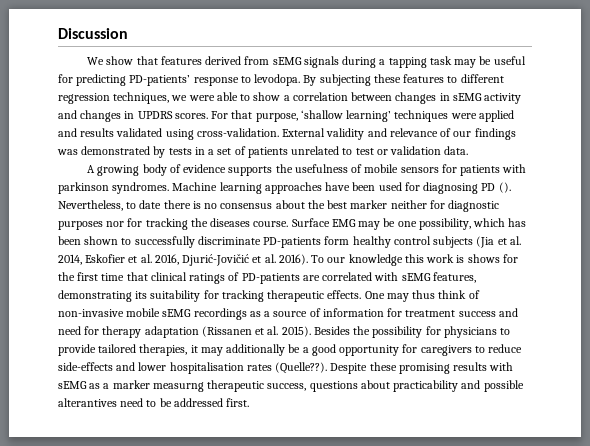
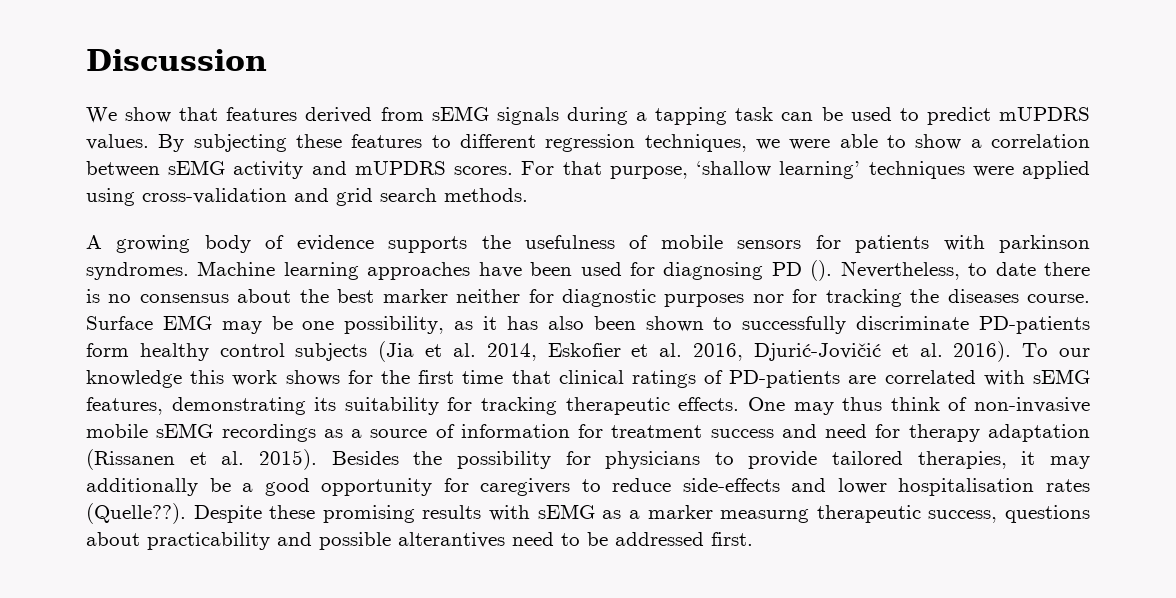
[454,56,526,68] [58,74,301,86] may be useful for predicting PD-patients’ response to levodopa. -> [781,107,1090,125] [86,134,149,150] can be used to predict mUPDRS values.
[395,92,450,104] changes in -> (160, 169) none
[80,110,173,122] changes in UPDRS -> [354,161,446,175] mUPDRS
[58,128,516,140] [57,146,469,158] and results validated using cross-validation. External validity and relevance of our findings was demonstrated by tests in a set of patients unrelated to test or validation data. -> [86,188,528,206] using cross-validation and grid search methods.
[473,218,527,227] which has -> [454,316,584,330] as it has also
[456,255,465,263] is -> (278, 378) none

